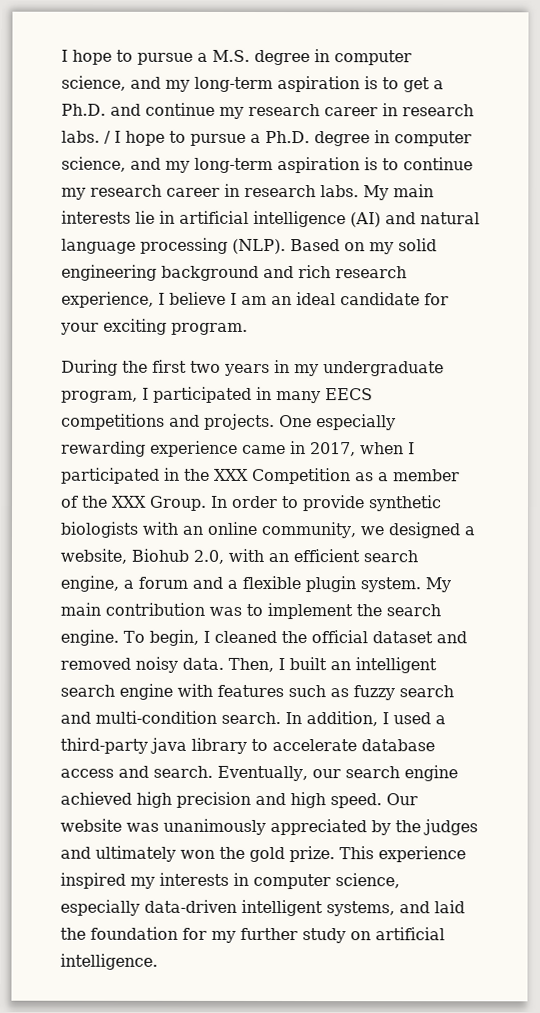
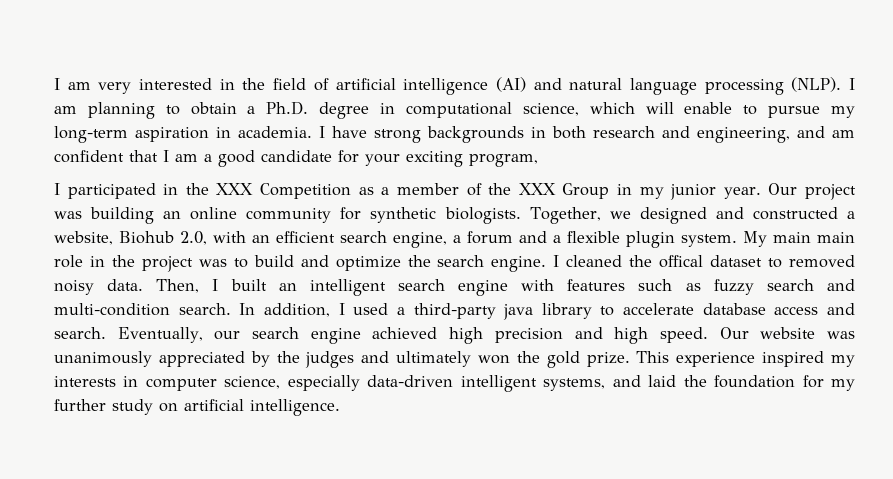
[61,49,412,66] [61,75,444,93] [61,102,474,119] [61,130,472,147] [61,156,473,174] [61,183,434,201] [61,210,175,224] I hope to pursue a M.S. degree in computer science, and my long-term aspiration is to get a Ph.D. and continue my research career in research labs. / I hope to pursue a Ph.D. degree in computer science, and my long-term aspiration is to continue my research career in research labs. My main interests lie in -> [54,78,329,94] I am very interested in the field of
[290,238,437,255] [61,264,407,281] [61,291,449,308] [60,318,248,335] [61,359,444,377] [61,386,373,404] [61,413,396,431] [61,440,404,457] Based on my solid engineering background and rich research experience, I believe I am an ideal candidate for your exciting program. // During the first two years in my undergraduate program, I participated in many EECS competitions and projects. One especially rewarding experience came in 2017, when -> [849,78,855,90] [54,101,856,119] [54,126,855,143] [54,150,538,167] I am planning to obtain a Ph.D. degree in computational science, which will enable to pursue my long-term aspiration in academia. I have strong backgrounds in both research and engineering, and am confident that I am a good candidate for your exciting program, //
[149,495,442,512] [60,521,460,539] Group. In order to provide synthetic biologists with an online community, we designed -> [562,183,856,200] [54,207,838,224] Group in my junior year. Our project was building an online community for synthetic biologists. Together, we designed and constructed
[105,602,353,620] contribution was to implement -> [817,232,855,243] [54,255,401,272] main role in the project was to build and optimize
[123,629,199,646] To begin, -> (547, 264) none
[310,630,467,644] official dataset and -> [659,255,783,268] offical dataset to

